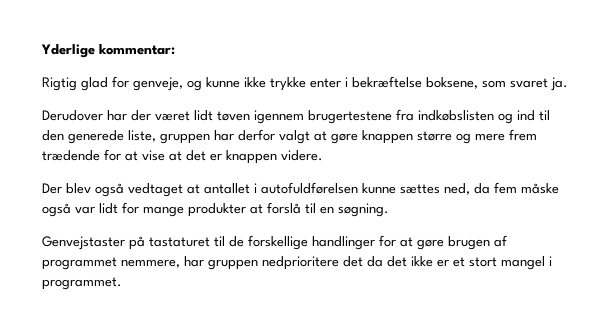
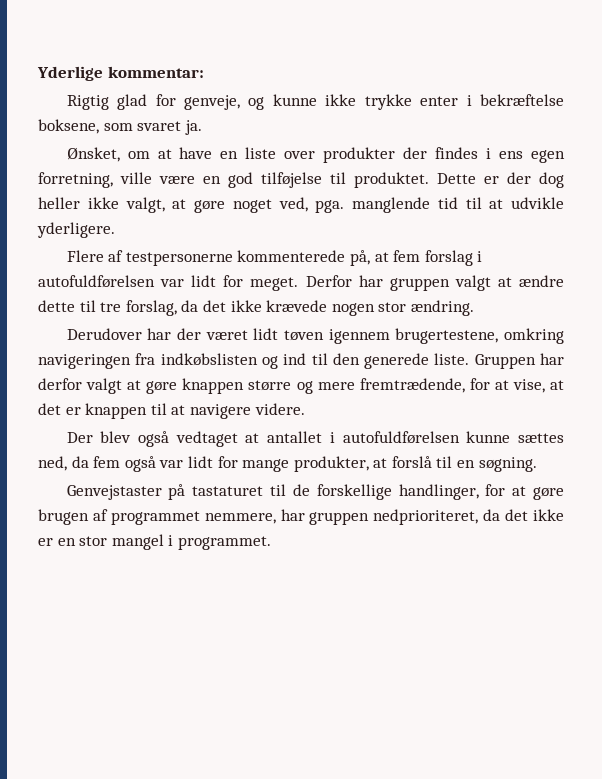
(568, 84) none -> [66,147,565,163] [38,172,564,188] [38,197,564,213] [37,222,115,238] [66,250,483,266] [38,275,565,291] [38,300,474,316] // Ønsket, om at have en liste over produkter der findes i ens egen forretning, ville være en god tilføjelse til produktet. Dette er der dog heller ikke valgt, at gøre noget ved, pga. manglende tid til at udvikle yderligere. // Flere af testpersonerne kommenterede på, at fem forslag i autofuldførelsen var lidt for meget. Derfor har gruppen valgt at ændre dette til tre forslag, da det ikke krævede nogen stor ændring.
[308,110,392,124] brugertestene -> [395,328,564,344] [38,354,131,369] brugertestene, omkring navigeringen
[128,130,210,144] liste, gruppen -> [434,353,536,369] liste. Gruppen
[509,129,537,141] [42,149,165,161] frem trædende for at vise -> [359,378,545,393] fremtrædende, for at vise,
(277, 157) none -> [150,403,251,419] til at navigere
[521,183,559,194] måske -> (121, 462) none
[188,203,246,217] produkter -> [293,456,369,472] produkter,
[312,236,375,250] handlinger -> [398,484,479,500] handlinger,
[262,256,363,270] nedprioritere det -> [373,509,479,525] nedprioriteret,
[453,257,497,267] et stort -> [57,536,108,546] en stor

